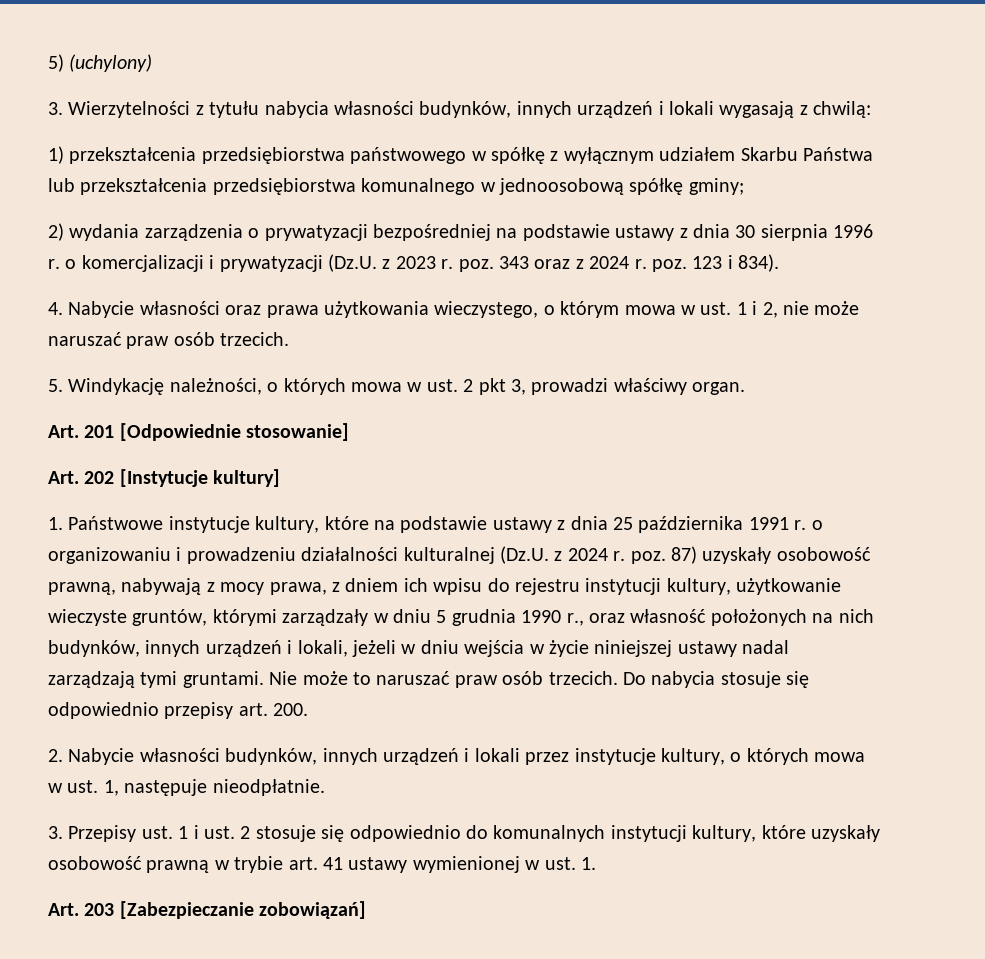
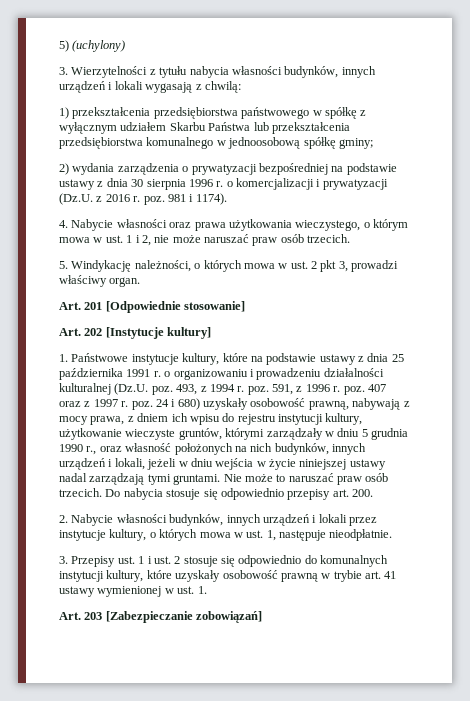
[395,254,780,272] 2023 r. poz. 343 oraz z 2024 r. poz. 123 i 834). -> [105,193,227,205] 2016 r. poz. 981 i 1174).
[554,546,697,564] z 2024 r. poz. 87) -> [151,384,386,395] [59,398,200,410] poz. 493, z 1994 r. poz. 591, z 1996 r. poz. 407 oraz z 1997 r. poz. 24 i 680)

